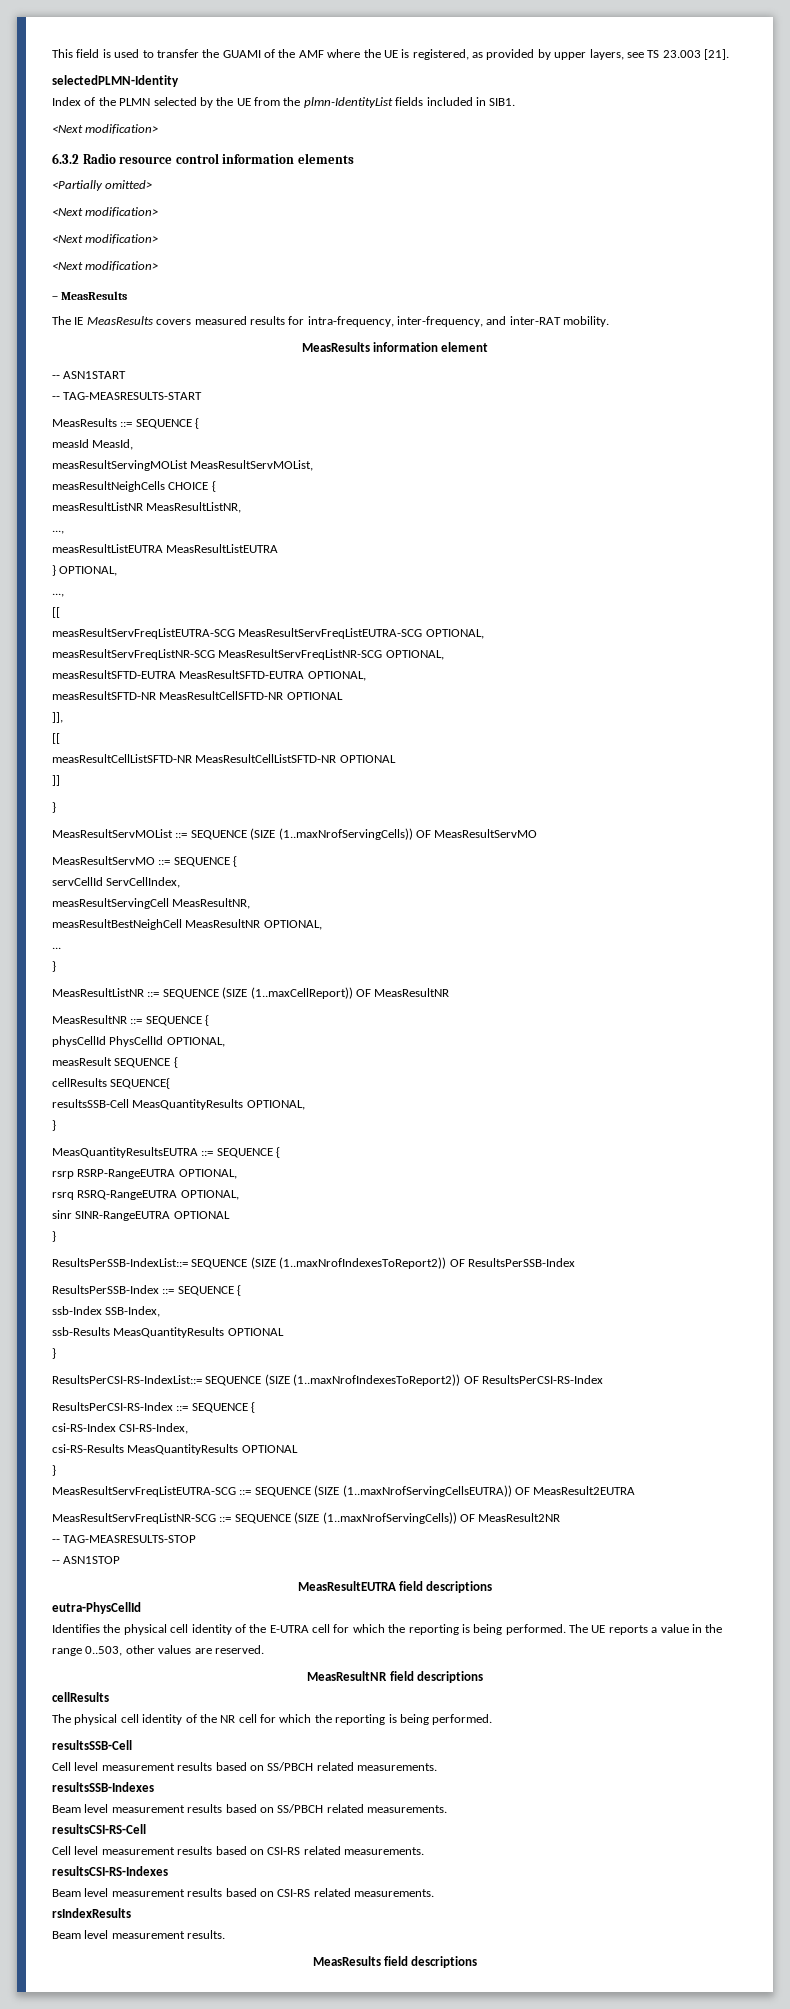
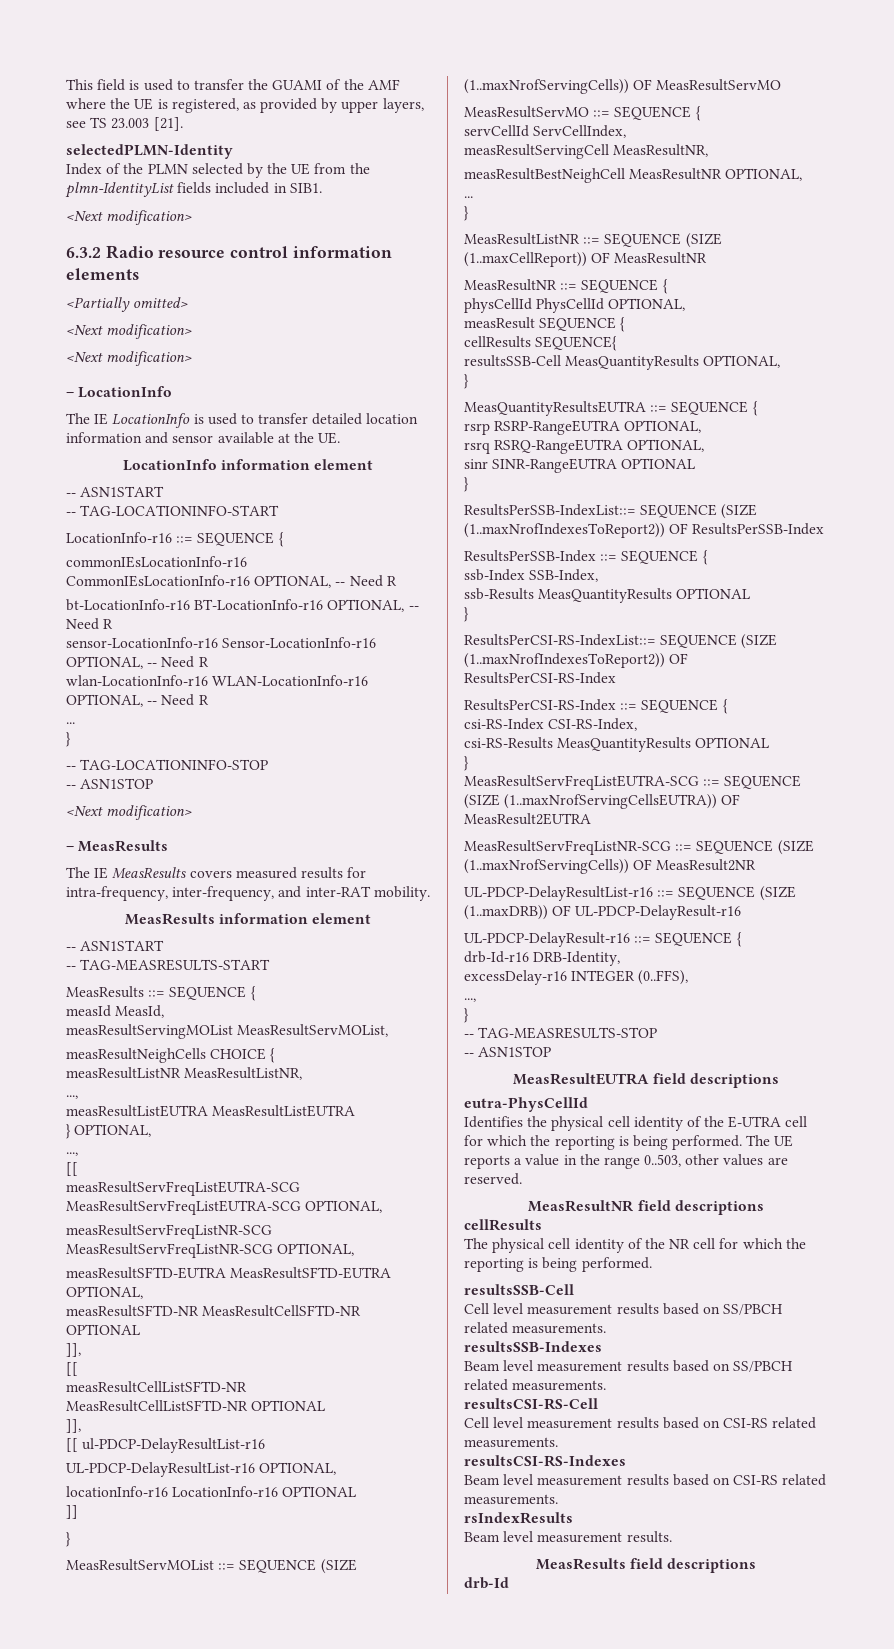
(159, 239) none -> [66,386,173,398] [66,413,419,428] [66,432,341,444] [122,459,374,471] [66,486,165,497] [66,505,280,516] [66,532,284,547] [66,556,247,568] [66,575,397,588] [66,599,419,612] [66,618,114,630] [66,637,377,648] [66,656,209,669] [66,675,369,686] [66,694,209,707] [66,722,75,724] [66,732,71,747] [66,759,269,770] [66,778,154,789] // – LocationInfo // The IE LocationInfo is used to transfer detailed location information and sensor available at the UE. // LocationInfo information element // -- ASN1START // -- TAG-LOCATIONINFO-START // LocationInfo-r16 ::= SEQUENCE { // commonIEsLocationInfo-r16 CommonIEsLocationInfo-r16 OPTIONAL, -- Need R // bt-LocationInfo-r16 BT-LocationInfo-r16 OPTIONAL, -- Need R // sensor-LocationInfo-r16 Sensor-LocationInfo-r16 OPTIONAL, -- Need R // wlan-LocationInfo-r16 WLAN-LocationInfo-r16 OPTIONAL, -- Need R // ... // } // -- TAG-LOCATIONINFO-STOP // -- ASN1STOP
(396, 759) none -> [66,1419,81,1433] [66,1438,266,1453] [66,1462,337,1477] [66,1486,357,1497] // ]], // [[ ul-PDCP-DelayResultList-r16 // UL-PDCP-DelayResultList-r16 OPTIONAL, // locationInfo-r16 LocationInfo-r16 OPTIONAL
(561, 1517) none -> [464,886,796,901] [464,905,742,920] [464,932,742,947] [464,951,621,966] [464,970,689,985] [464,998,476,1002] [464,1008,469,1023] // UL-PDCP-DelayResultList-r16 ::= SEQUENCE (SIZE (1..maxDRB)) OF UL-PDCP-DelayResult-r16 // UL-PDCP-DelayResult-r16 ::= SEQUENCE { // drb-Id-r16 DRB-Identity, // excessDelay-r16 INTEGER (0..FFS), // ..., // }
(478, 1962) none -> [464,1577,509,1589] // drb-Id

